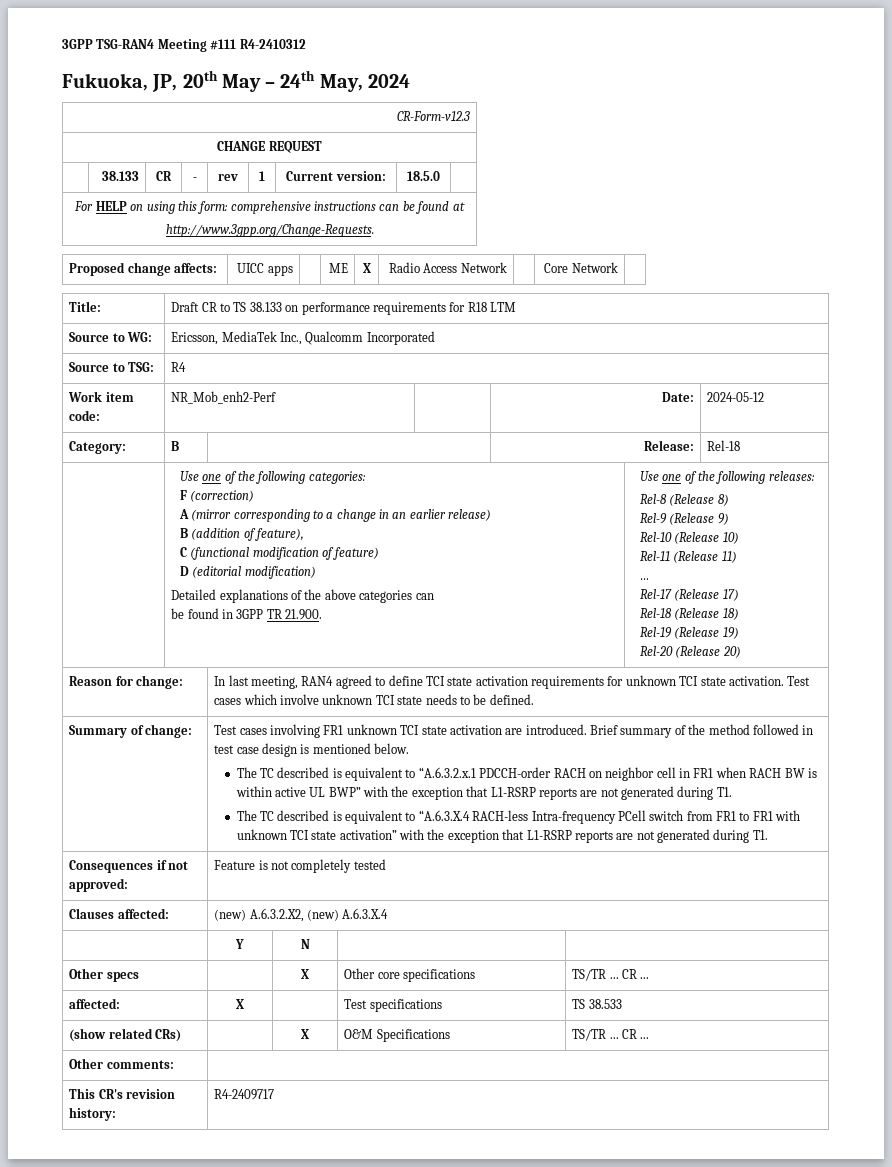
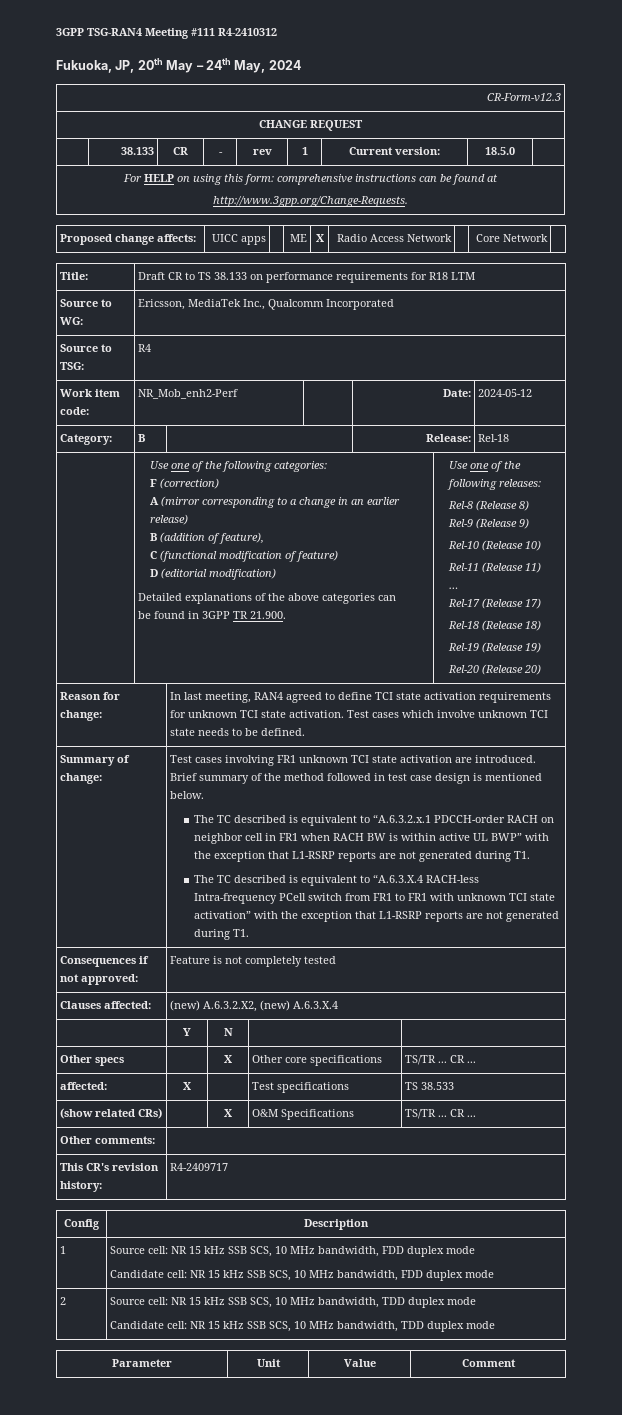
(275, 1094) none -> [64,1219,100,1230] [304,1219,369,1230] [60,1246,67,1254] [110,1246,476,1257] [110,1270,495,1281] [60,1297,67,1305] [110,1297,477,1308] [110,1321,496,1332] [112,1359,172,1367] [256,1359,281,1367] [343,1359,376,1367] [461,1359,516,1367] // Config | Description // 1 | Source cell: NR 15 kHz SSB SCS, 10 MHz bandwidth, FDD duplex mode // Candidate cell: NR 15 kHz SSB SCS, 10 MHz bandwidth, FDD duplex mode // 2 | Source cell: NR 15 kHz SSB SCS, 10 MHz bandwidth, TDD duplex mode // Candidate cell: NR 15 kHz SSB SCS, 10 MHz bandwidth, TDD duplex mode // Parameter | Unit | Value | Comment

